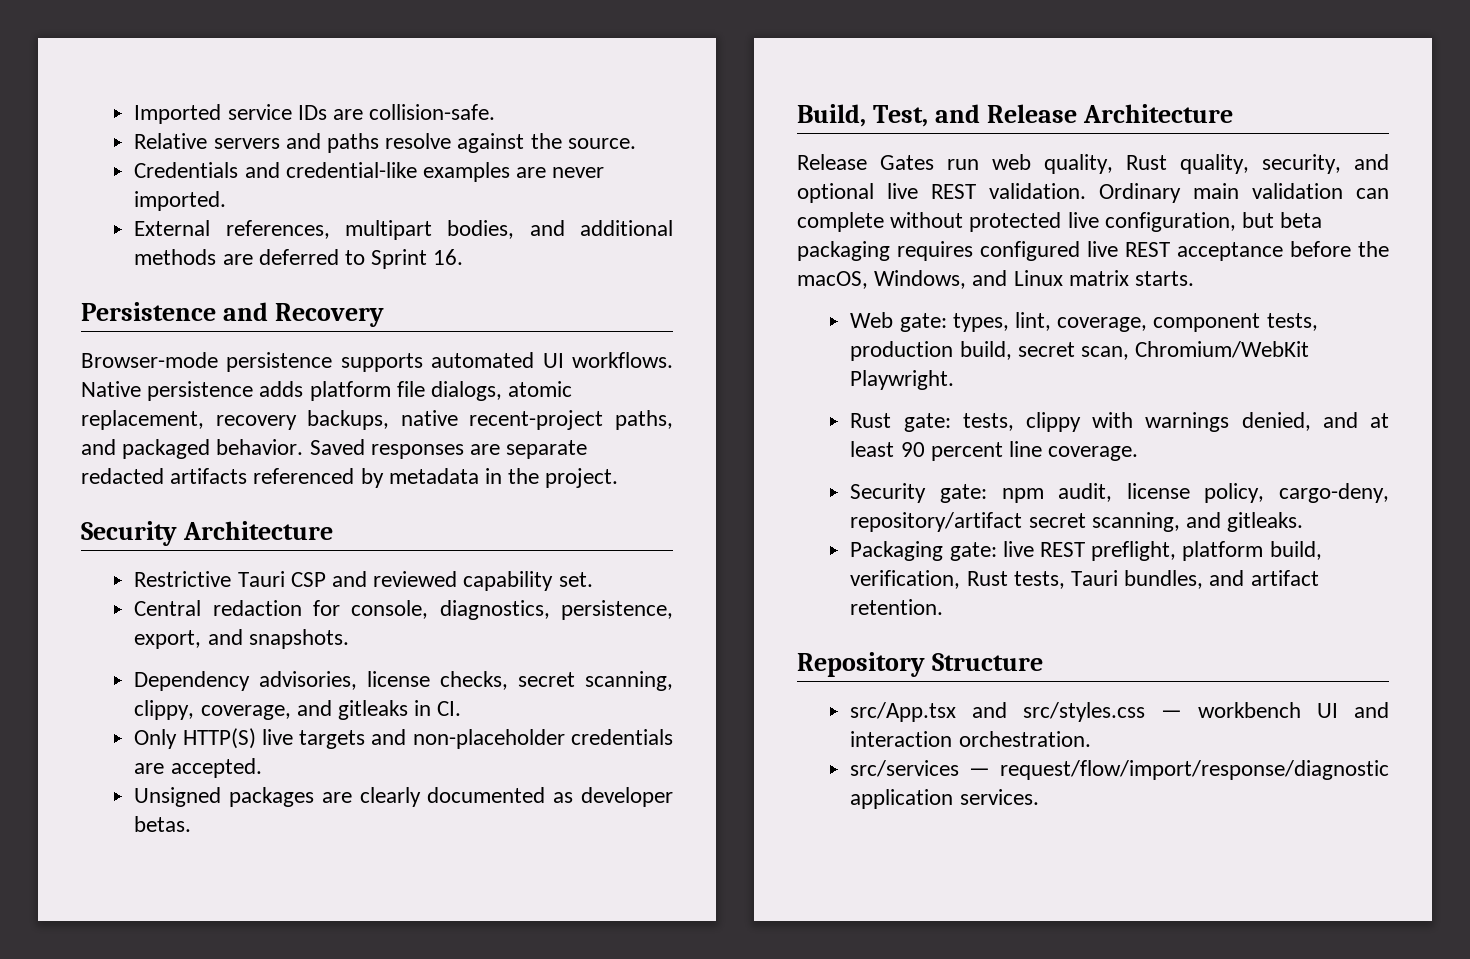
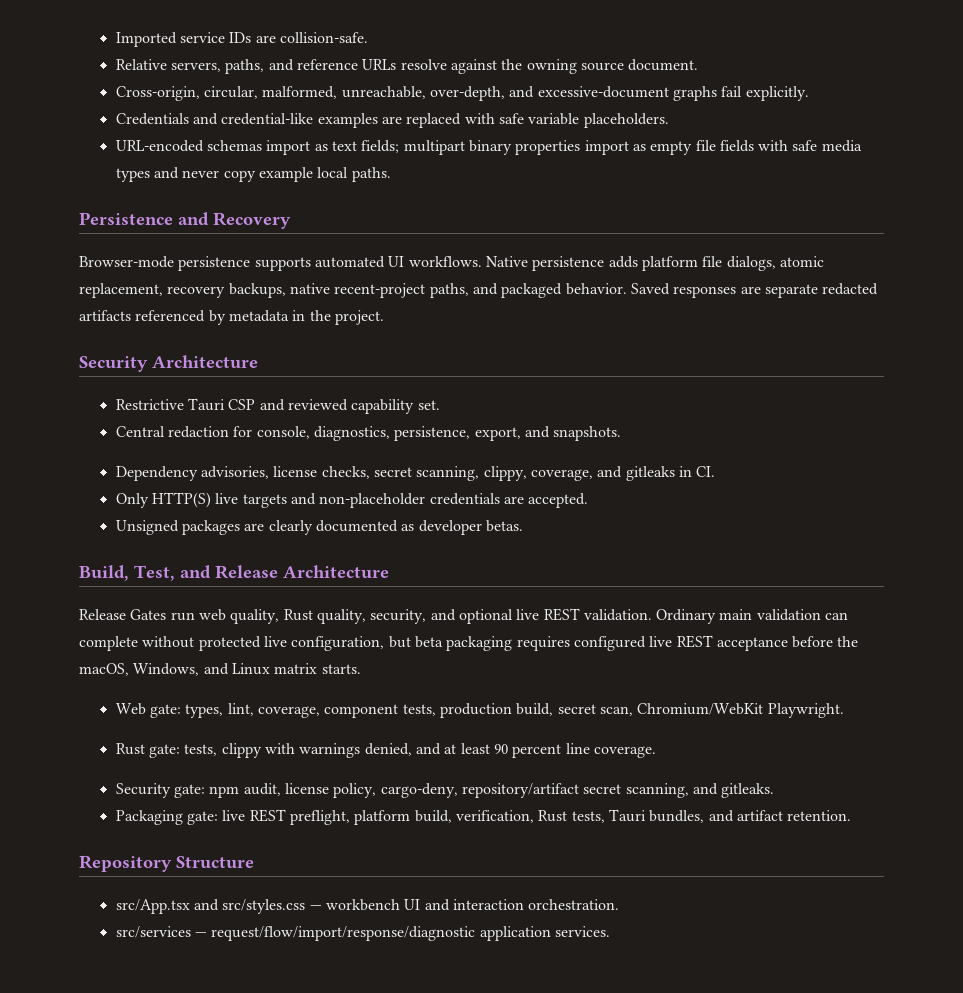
[213,133,636,153] servers and paths resolve against the source. -> [171,59,699,74] [115,86,809,101] servers, paths, and reference URLs resolve against the owning source document. // Cross-origin, circular, malformed, unreachable, over-depth, and excessive-document graphs fail explicitly.
[552,167,605,178] [134,191,227,211] [134,220,673,240] [134,249,464,269] never imported. // External references, multipart bodies, and additional methods are deferred to Sprint 16. -> [406,113,669,128] [115,140,862,155] [115,167,391,182] replaced with safe variable placeholders. // URL-encoded schemas import as text fields; multipart binary properties import as empty file fields with safe media types and never copy example local paths.

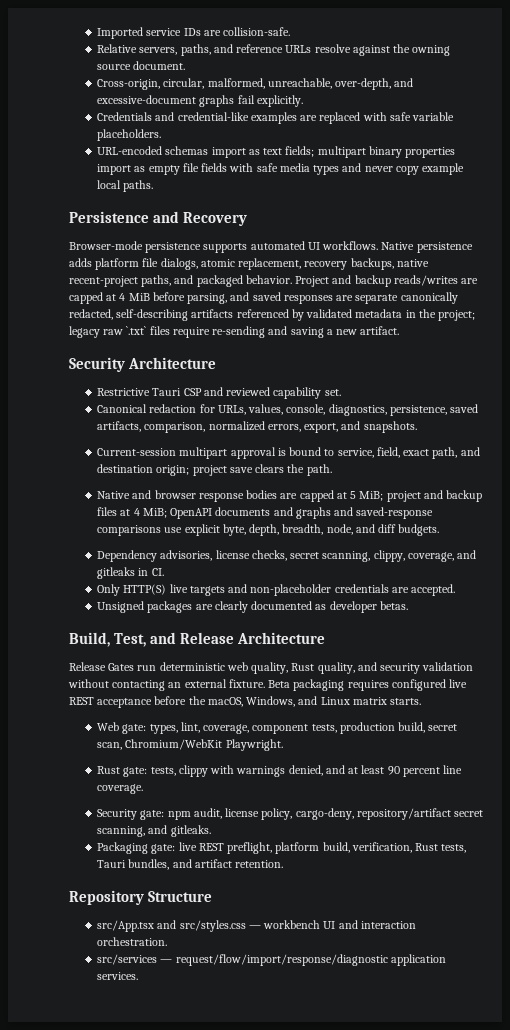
[630,283,879,298] Saved responses are separate redacted -> [295,275,479,287] [69,292,458,304] [69,309,189,321] Project and backup reads/writes are capped at 4 MiB before parsing, and saved responses are separate canonically redacted, self-describing
(226, 317) none -> [306,309,353,318] validated
[334,310,384,325] project. -> [438,310,476,321] [69,326,400,338] project; legacy raw `.txt` files require re-sending and saving a new artifact.
[115,426,165,437] Central -> [97,404,148,413] Canonical
(253, 431) none -> [217,404,284,415] URLs, values,
[474,426,622,441] export, and snapshots. -> [450,404,479,413] [97,421,417,433] [97,447,480,459] [97,464,332,476] [97,490,483,502] [97,507,434,519] [97,524,440,536] saved artifacts, comparison, normalized errors, export, and snapshots. // Current-session multipart approval is bound to service, field, exact path, and destination origin; project save clears the path. // Native and browser response bodies are capped at 5 MiB; project and backup files at 4 MiB; OpenAPI documents and graphs and saved-response comparisons use explicit byte, depth, breadth, node, and diff budgets.
(195, 616) none -> [159,662,225,671] deterministic
[370,608,849,624] [79,636,443,651] security, and optional live REST validation. Ordinary main validation can complete without protected live configuration, but beta -> [357,662,474,674] [68,679,291,691] and security validation without contacting an external fixture. Beta

